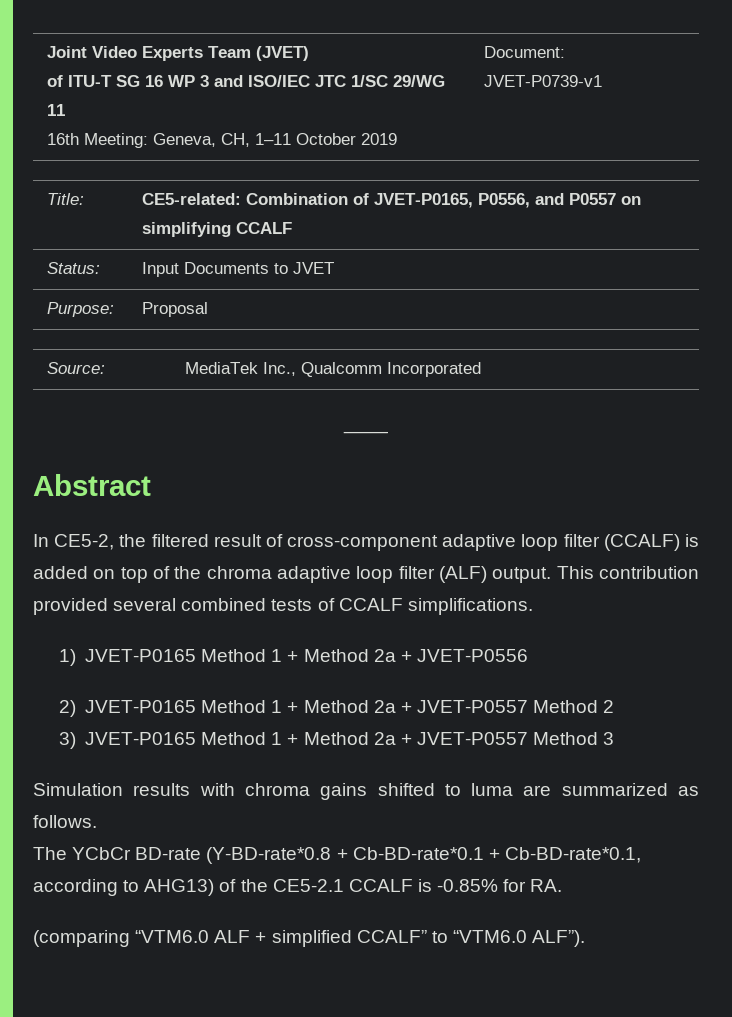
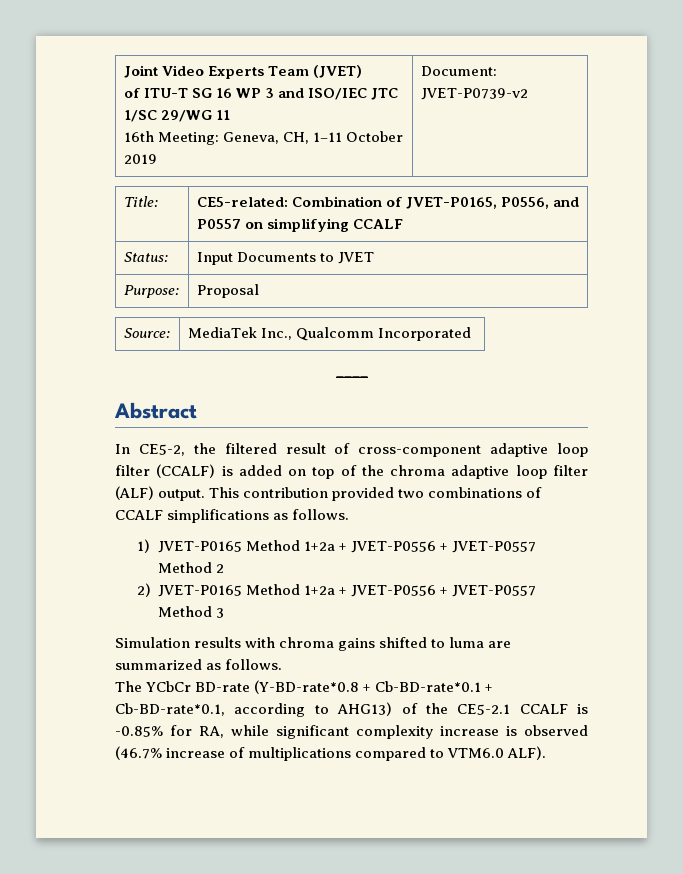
[483,75,602,87] JVET-P0739-v1 -> [420,88,528,100] JVET-P0739-v2
[113,598,533,615] [58,649,528,666] [58,700,396,717] several combined tests of CCALF simplifications. // 1) JVET-P0165 Method 1 + Method 2a + JVET-P0556 // 2) JVET-P0165 Method 1 + Method 2a -> [398,487,543,498] [115,509,350,523] [136,539,437,553] two combinations of CCALF simplifications as follows. // 1) JVET-P0165 Method 1+2a + JVET-P0556
[58,732,396,749] 3) JVET-P0165 Method 1 + Method 2a -> [136,583,437,597] 2) JVET-P0165 Method 1+2a + JVET-P0556
[530,879,563,892] [33,930,586,947] RA. // (comparing “VTM6.0 ALF + simplified CCALF” to “VTM6.0 ALF”). -> [199,725,588,739] [115,746,547,761] RA, while significant complexity increase is observed (46.7% increase of multiplications compared to VTM6.0 ALF).

